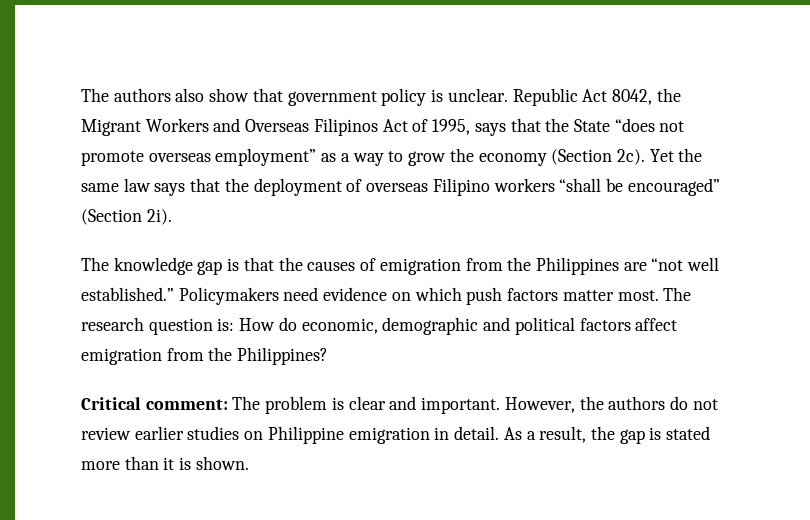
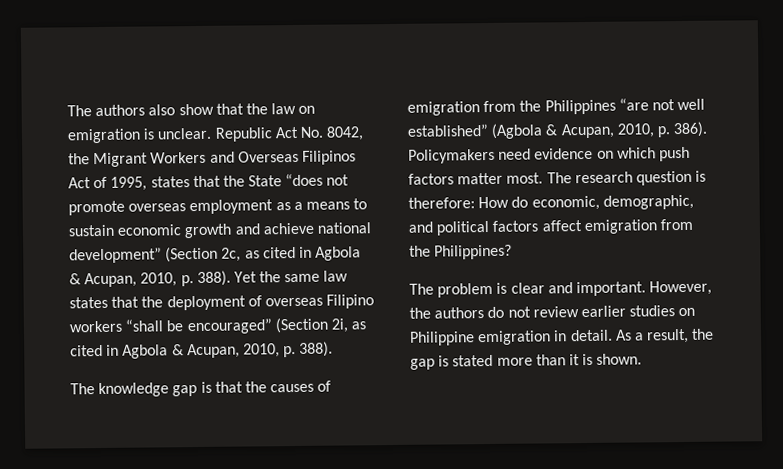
[287,88,427,106] government policy -> [245,102,316,115] [67,128,141,144] the law on emigration
(608, 95) none -> [299,126,323,138] No.
[474,123,506,136] says -> [150,176,190,188] states
[215,148,317,166] employment” -> [189,199,274,215] employment
[352,148,645,166] way to grow the economy (Section 2c). -> [305,198,368,210] [68,222,371,239] [69,246,362,264] [69,270,231,288] means to sustain economic growth and achieve national development” (Section 2c, as cited in Agbola & Acupan, 2010, p. 388).
[154,183,186,196] says -> [69,296,108,309] states
[146,209,172,225] 2i). -> [330,318,367,333] [70,341,334,359] 2i, as cited in Agbola & Acupan, 2010, p. 388).
[623,257,720,271] [81,287,174,301] are “not well established.” -> [618,98,706,111] [407,121,709,139] “are not well established” (Agbola & Acupan, 2010, p. 386).
[217,318,235,331] is: -> [695,170,707,182] [408,197,475,209] is therefore:
[382,317,479,335] demographic -> [602,194,694,210] demographic,
[81,397,228,410] Critical comment: -> (513, 252) none

